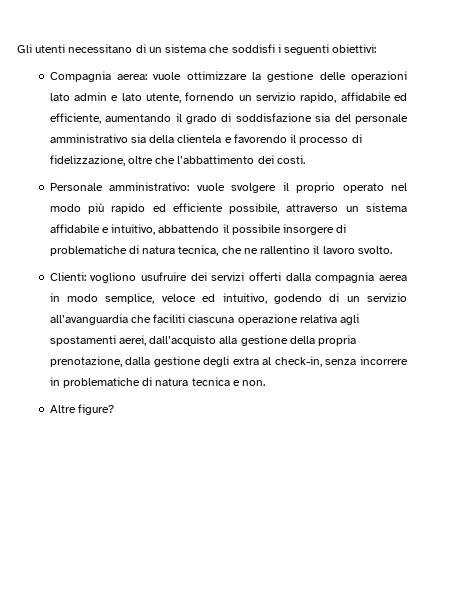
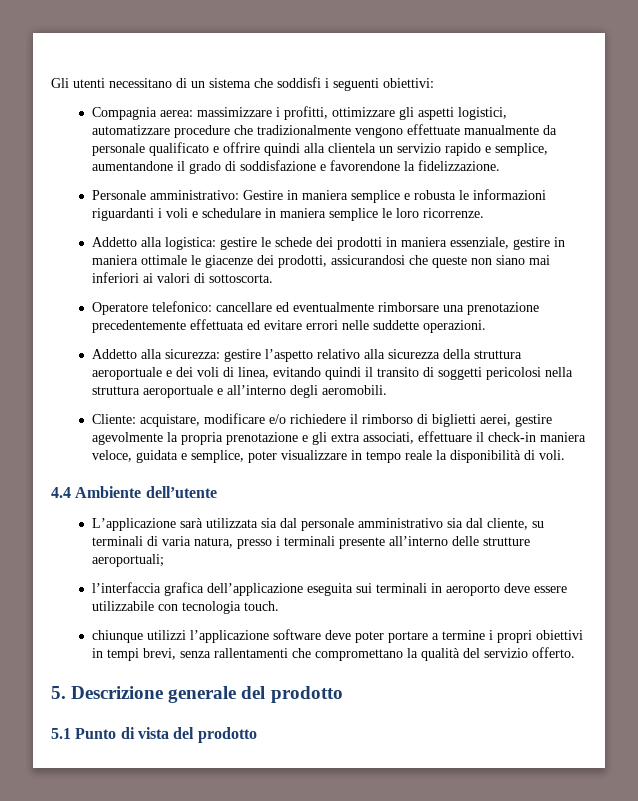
[153,71,407,82] [49,92,408,103] [49,113,408,124] [49,134,362,145] [49,155,305,166] [49,182,408,193] [49,203,407,214] [49,224,347,235] [49,245,392,256] [49,272,407,283] [49,293,407,304] [49,314,360,325] [49,335,357,346] [49,356,408,367] [49,377,266,388] [49,404,114,415] vuole ottimizzare la gestione delle operazioni lato admin e lato utente, fornendo un servizio rapido, affidabile ed efficiente, aumentando il grado di soddisfazione sia del personale amministrativo sia della clientela e favorendo il processo di fidelizzazione, oltre che l’abbattimento dei costi. // Personale amministrativo: vuole svolgere il proprio operato nel modo più rapido ed efficiente possibile, attraverso un sistema affidabile e intuitivo, abbattendo il possibile insorgere di problematiche di natura tecnica, che ne rallentino il lavoro svolto. // Clienti: vogliono usufruire dei servizi offerti dalla compagnia aerea in modo semplice, veloce ed intuitivo, godendo di un servizio all’avanguardia che faciliti ciascuna operazione relativa agli spostamenti aerei, dall’acquisto alla gestione della propria prenotazione, dalla gestione degli extra al check-in, senza incorrere in problematiche di natura tecnica e non. // Altre figure? -> [196,106,507,120] [91,124,557,138] [91,142,548,156] [91,160,500,174] [91,189,546,203] [91,208,484,221] [91,237,565,250] [91,255,550,268] [91,272,273,283] [91,301,539,315] [91,319,486,333] [91,349,522,362] [91,367,573,380] [91,385,387,398] [91,413,552,427] [91,431,586,445] [91,450,565,463] [51,486,217,498] [91,518,544,531] [91,536,530,549] [91,554,164,567] [91,582,567,596] [91,601,279,614] [91,629,583,643] [91,647,575,661] [51,686,343,703] [51,727,257,743] massimizzare i profitti, ottimizzare gli aspetti logistici, automatizzare procedure che tradizionalmente vengono effettuate manualmente da personale qualificato e offrire quindi alla clientela un servizio rapido e semplice, aumentandone il grado di soddisfazione e favorendone la fidelizzazione. // Personale amministrativo: Gestire in maniera semplice e robusta le informazioni riguardanti i voli e schedulare in maniera semplice le loro ricorrenze. // Addetto alla logistica: gestire le schede dei prodotti in maniera essenziale, gestire in maniera ottimale le giacenze dei prodotti, assicurandosi che queste non siano mai inferiori ai valori di sottoscorta. // Operatore telefonico: cancellare ed eventualmente rimborsare una prenotazione precedentemente effettuata ed evitare errori nelle suddette operazioni. // Addetto alla sicurezza: gestire l’aspetto relativo alla sicurezza della struttura aeroportuale e dei voli di linea, evitando quindi il transito di soggetti pericolosi nella struttura aeroportuale e all’interno degli aeromobili. // Cliente: acquistare, modificare e/o richiedere il rimborso di biglietti aerei, gestire agevolmente la propria prenotazione e gli extra associati, effettuare il check-in maniera veloce, guidata e semplice, poter visualizzare in tempo reale la disponibilità di voli. // 4.4 Ambiente dell’utente // L’applicazione sarà utilizzata sia dal personale amministrativo sia dal cliente, su terminali di varia natura, presso i terminali presente all’interno delle strutture aeroportuali; // l’interfaccia grafica dell’applicazione eseguita sui terminali in aeroporto deve essere utilizzabile con tecnologia touch. // chiunque utilizzi l’applicazione software deve poter portare a termine i propri obiettivi in tempi brevi, senza rallentamenti che compromettano la qualità del servizio offerto. // 5. Descrizione generale del prodotto // 5.1 Punto di vista del prodotto

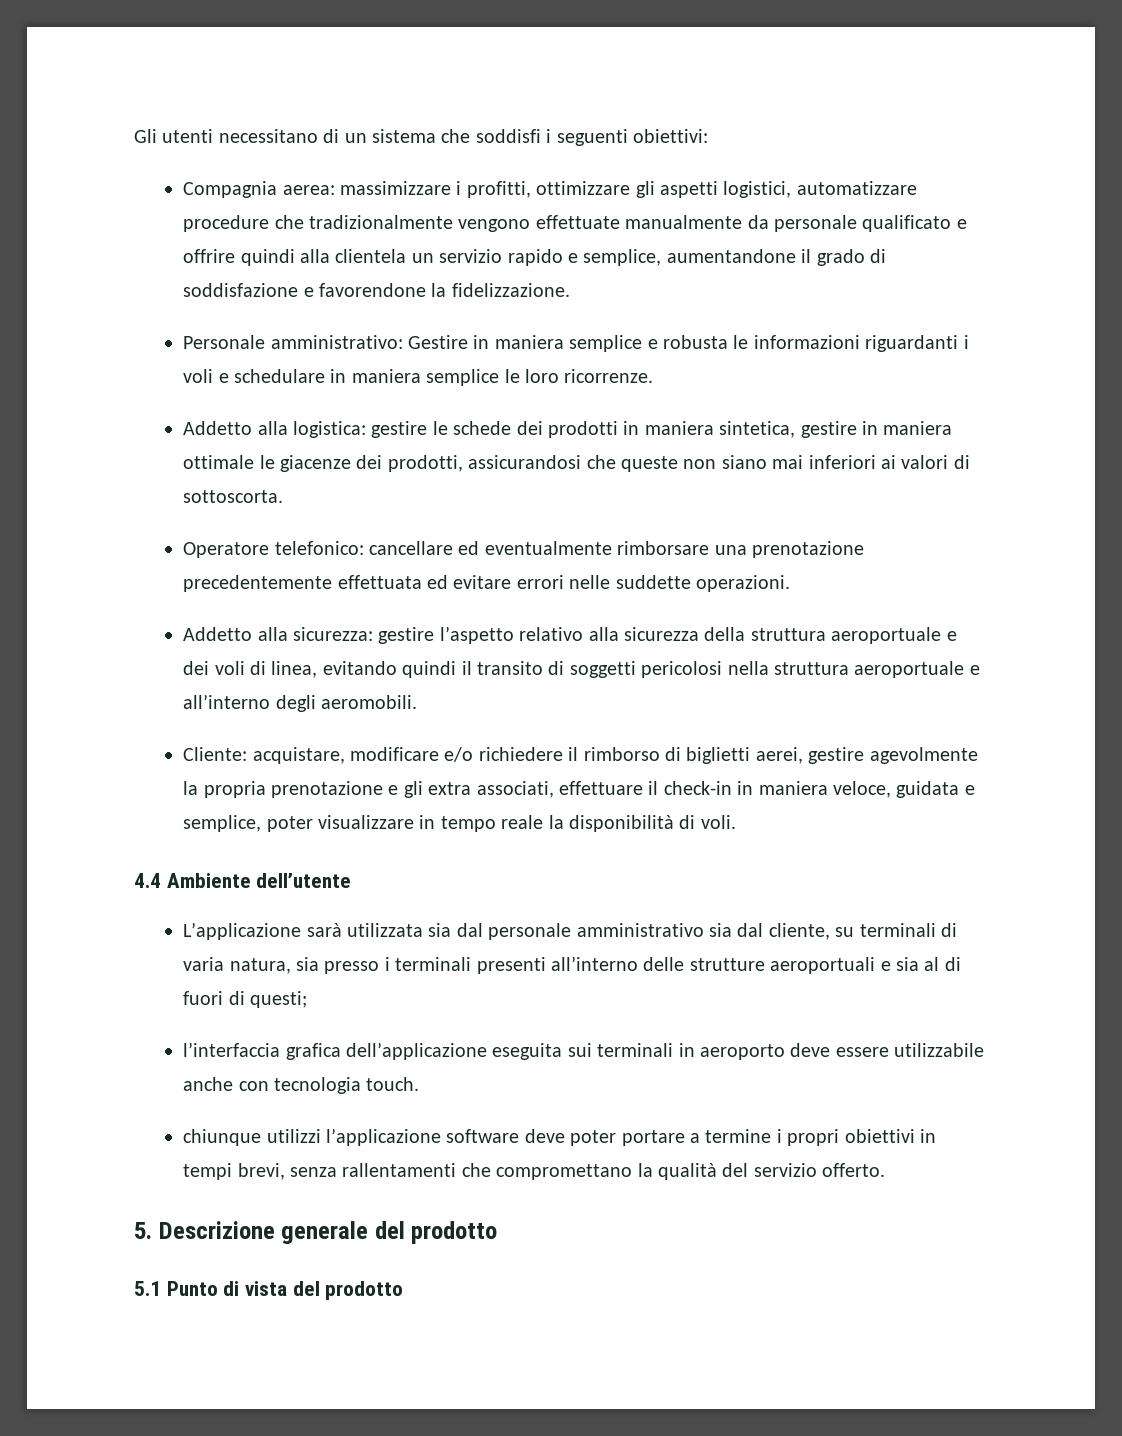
[449,237,509,249] essenziale, -> [719,421,796,438] sintetica,
(536, 437) none -> [737,781,754,795] in
(233, 542) none -> [296,957,320,971] sia
[338,537,385,549] presente -> [476,957,546,974] presenti
[91,554,164,567] aeroportuali; -> [770,957,961,974] [183,991,308,1008] aeroportuali e sia al di fuori di questi;
(154, 606) none -> [183,1077,234,1091] anche

